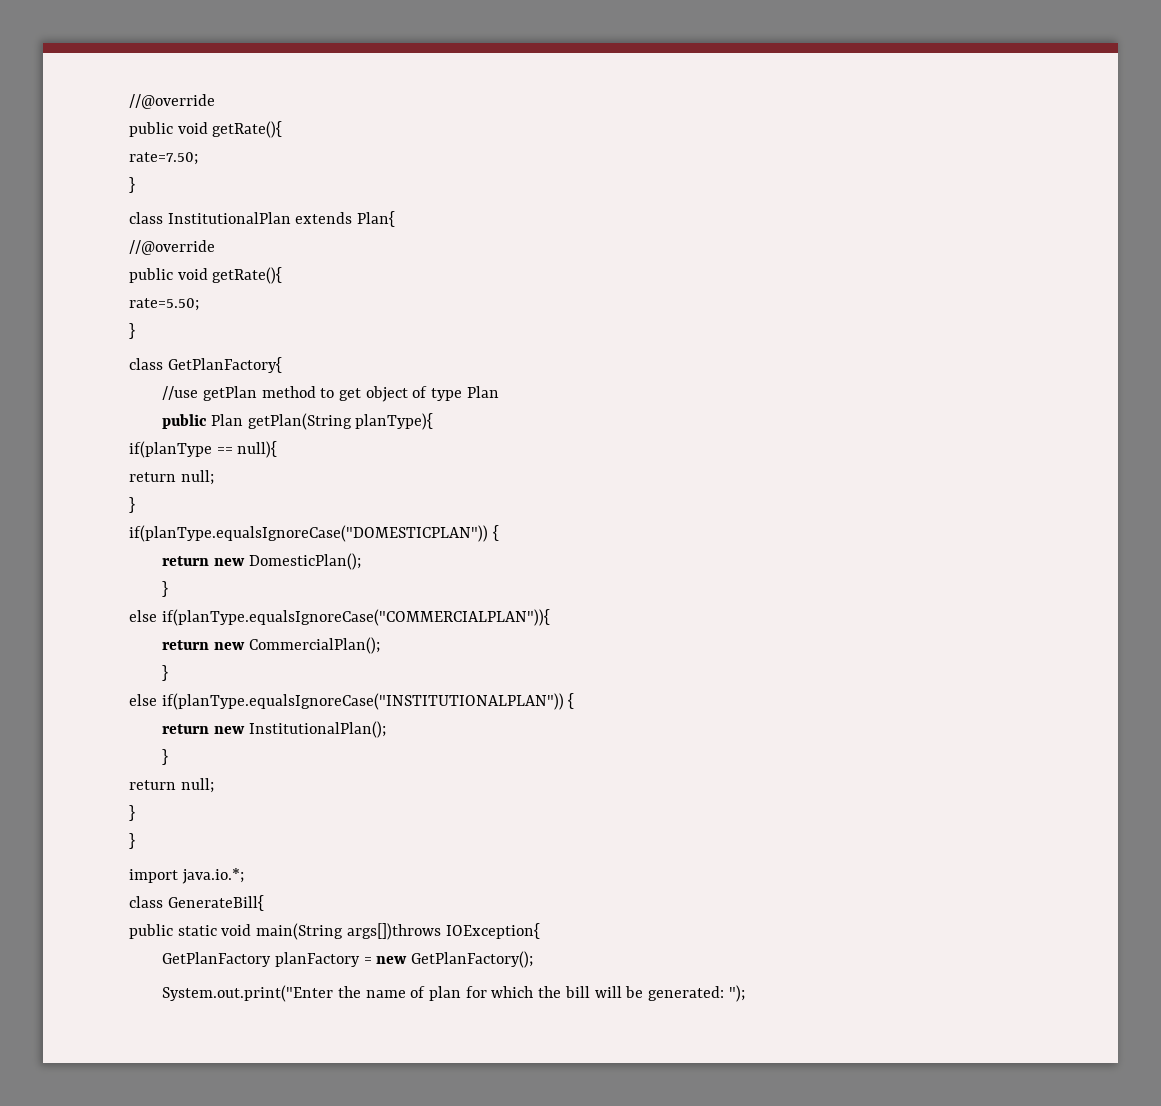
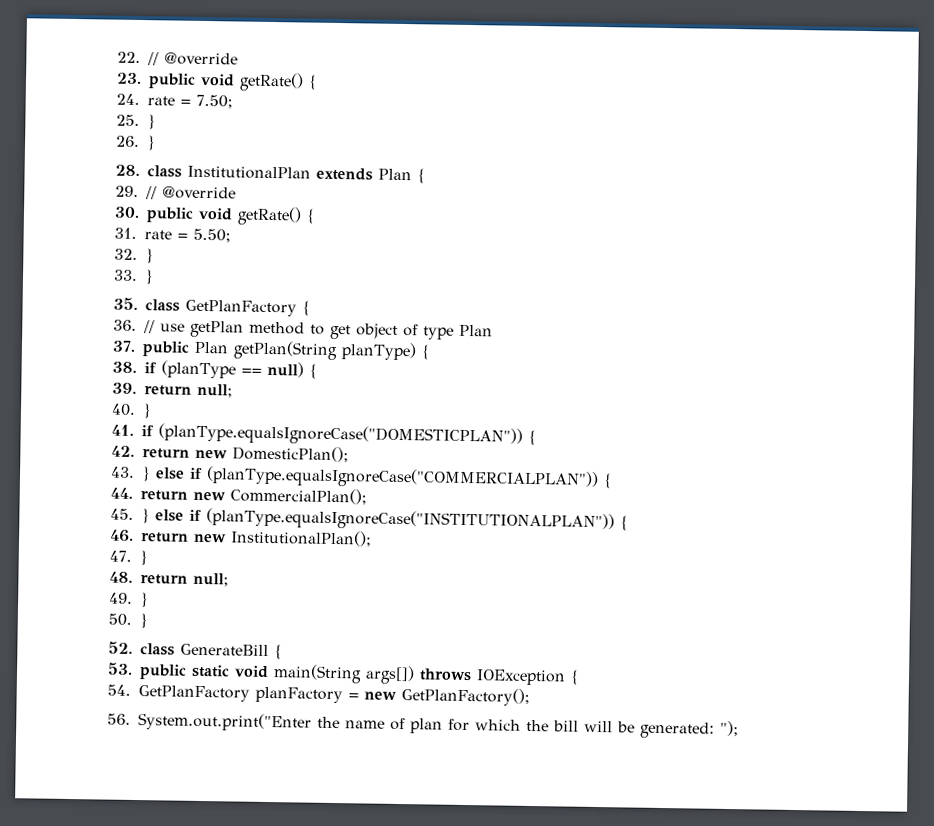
[129,94,215,109] [129,121,283,138] [129,152,198,165] [129,177,135,193] [129,211,396,227] [129,240,215,255] [129,267,283,284] [129,298,199,311] [129,323,135,339] [129,357,282,373] [162,386,199,400] //@override // public void getRate(){ // rate=7.50; // } // class InstitutionalPlan extends Plan{ // //@override // public void getRate(){ // rate=5.50; // } // class GetPlanFactory{ // //use -> [116,51,238,66] [115,72,318,92] [115,93,233,109] [115,114,156,130] [115,135,156,151] [114,164,426,184] [114,185,236,200] [113,206,316,226] [113,227,231,243] [113,248,154,264] [112,269,154,285] [112,297,311,317] [112,319,185,334] 22. // @override // 23. public void getRate() { // 24. rate = 7.50; // 25. } // 26. } // 28. class InstitutionalPlan extends Plan { // 29. // @override // 30. public void getRate() { // 31. rate = 5.50; // 32. } // 33. } // 35. class GetPlanFactory { // 36. // use
(499, 392) none -> [111,340,136,352] 37.
[355,413,434,430] [129,441,278,458] [129,470,214,485] [129,497,135,513] [129,525,499,542] planType){ // if(planType == null){ // return null; // } // if(planType.equalsIgnoreCase("DOMESTICPLAN")) { // -> [340,342,431,361] [111,360,318,379] [111,382,233,398] [110,403,152,419] [110,423,537,447] [110,445,135,457] planType) { // 38. if (planType == null) { // 39. return null; // 40. } // 41. if (planType.equalsIgnoreCase("DOMESTICPLAN")) { // 42.
[162,581,169,597] [129,609,550,626] } // else if(planType.equalsIgnoreCase("COMMERCIALPLAN")){ // -> [109,466,613,490] [109,487,133,499] 43. } else if (planType.equalsIgnoreCase("COMMERCIALPLAN")) { // 44.
[162,665,169,681] [129,693,575,710] } // else if(planType.equalsIgnoreCase("INSTITUTIONALPLAN")) { // -> [109,508,629,533] [109,529,134,542] 45. } else if (planType.equalsIgnoreCase("INSTITUTIONALPLAN")) { // 46.
[162,749,169,765] [129,778,214,793] [129,805,135,821] [129,833,135,849] [129,868,244,884] [129,895,264,911] [129,923,540,940] } // return null; // } // } // import java.io.*; // class GenerateBill{ // public static void main(String args[])throws IOException{ // -> [108,550,148,566] [108,571,229,587] [108,592,149,608] [107,613,148,629] [107,641,283,660] [106,662,580,686] [106,684,131,696] 47. } // 48. return null; // 49. } // 50. } // 52. class GenerateBill { // 53. public static void main(String args[]) throws IOException { // 54.
(533, 959) none -> [106,713,131,725] 56.

